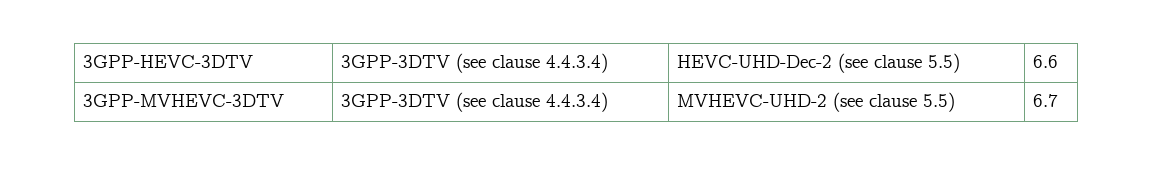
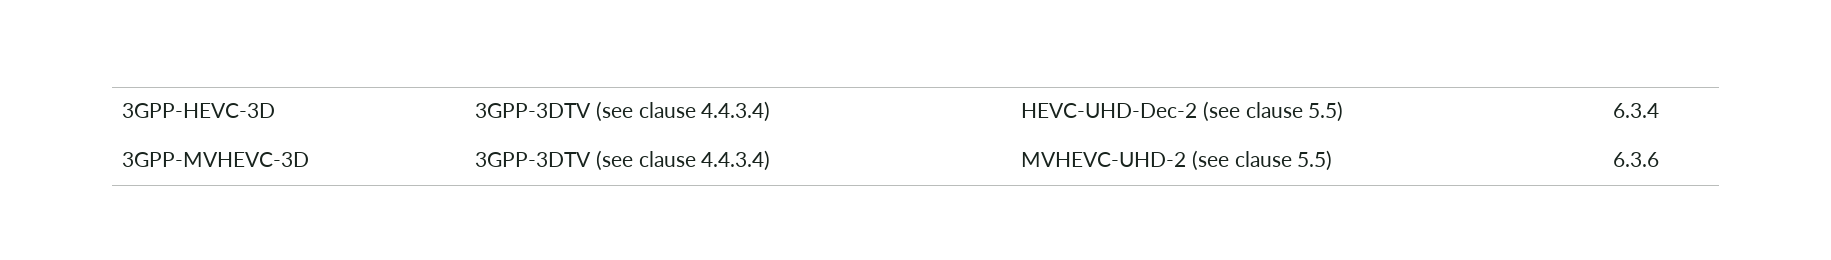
[83,55,254,68] 3GPP-HEVC-3DTV -> [122,103,276,118] 3GPP-HEVC-3D
[1033,55,1059,68] [83,94,285,107] 6.6 // 3GPP-MVHEVC-3DTV -> [1613,103,1660,118] [122,152,310,167] 6.3.4 // 3GPP-MVHEVC-3D
[1033,94,1059,107] 6.7 -> [1613,152,1660,167] 6.3.6

